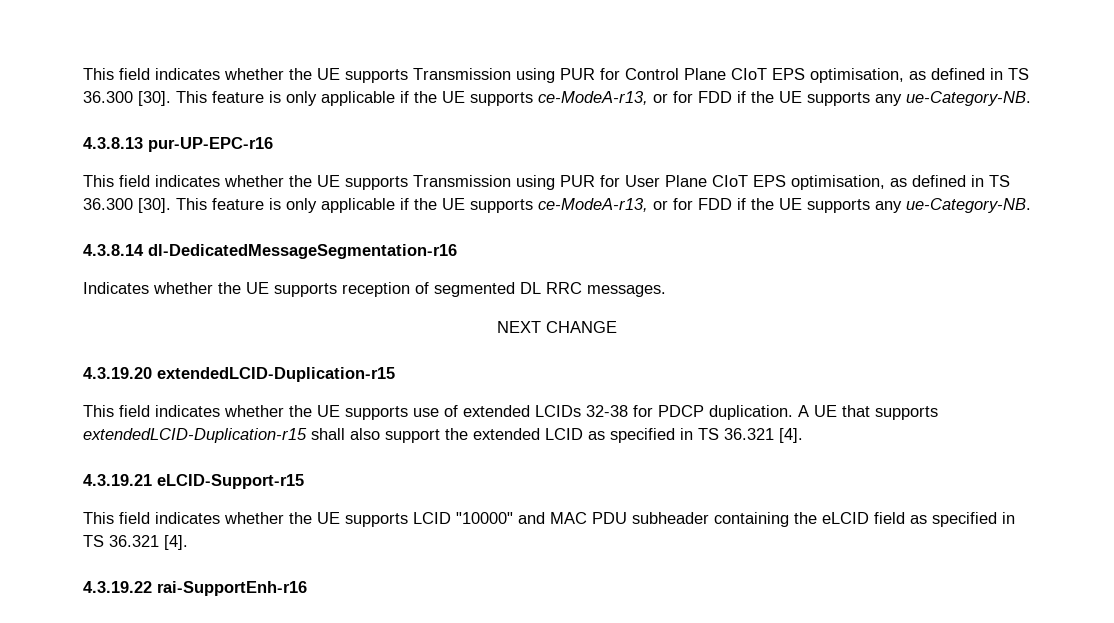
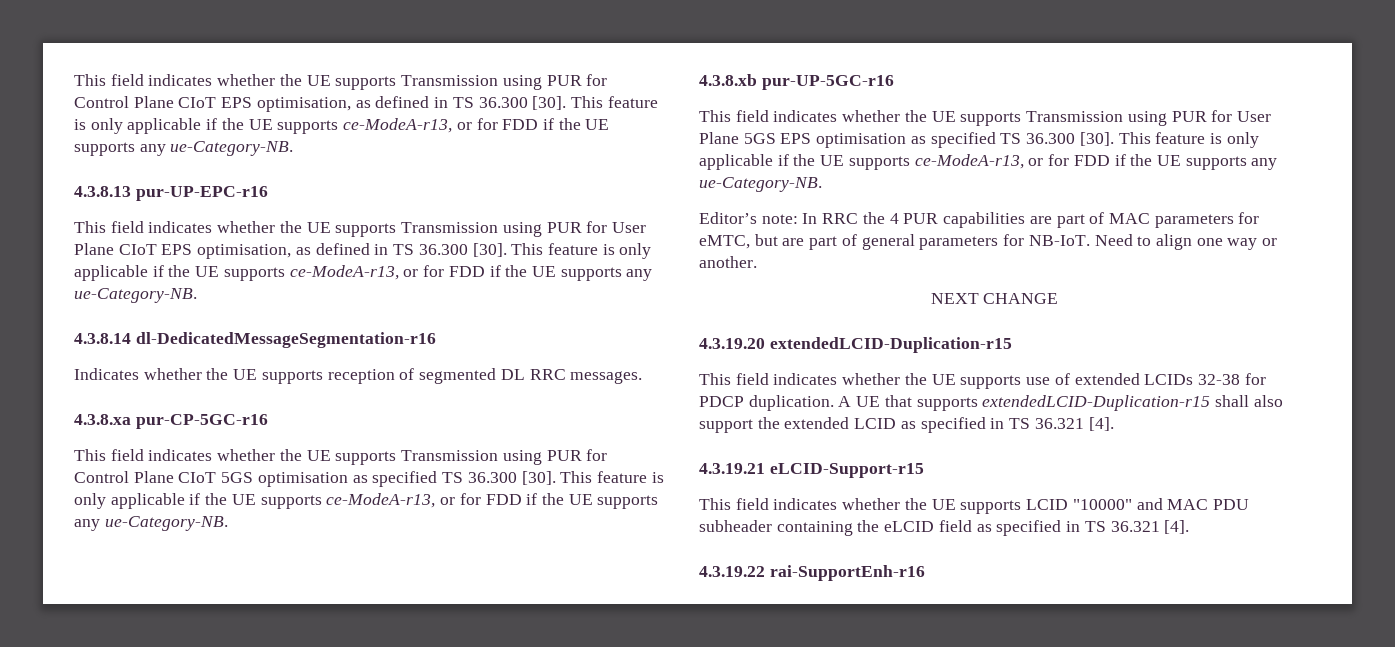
(666, 291) none -> [74,414,268,429] [74,449,608,465] [74,471,664,487] [74,493,659,509] [74,516,228,531] [699,74,894,90] [699,110,1271,126] [699,132,1259,148] [699,154,1278,170] [699,177,822,192] [699,212,1260,228] [699,234,1278,250] [699,256,757,268] // 4.3.8.xa pur-CP-5GC-r16 // This field indicates whether the UE supports Transmission using PUR for Control Plane CIoT 5GS optimisation as specified TS 36.300 [30]. This feature is only applicable if the UE supports ce-ModeA-r13, or for FDD if the UE supports any ue-Category-NB. // 4.3.8.xb pur-UP-5GC-r16 // This field indicates whether the UE supports Transmission using PUR for User Plane 5GS EPS optimisation as specified TS 36.300 [30]. This feature is only applicable if the UE supports ce-ModeA-r13, or for FDD if the UE supports any ue-Category-NB. // Editor’s note: In RRC the 4 PUR capabilities are part of MAC parameters for eMTC, but are part of general parameters for NB-IoT. Need to align one way or another.

